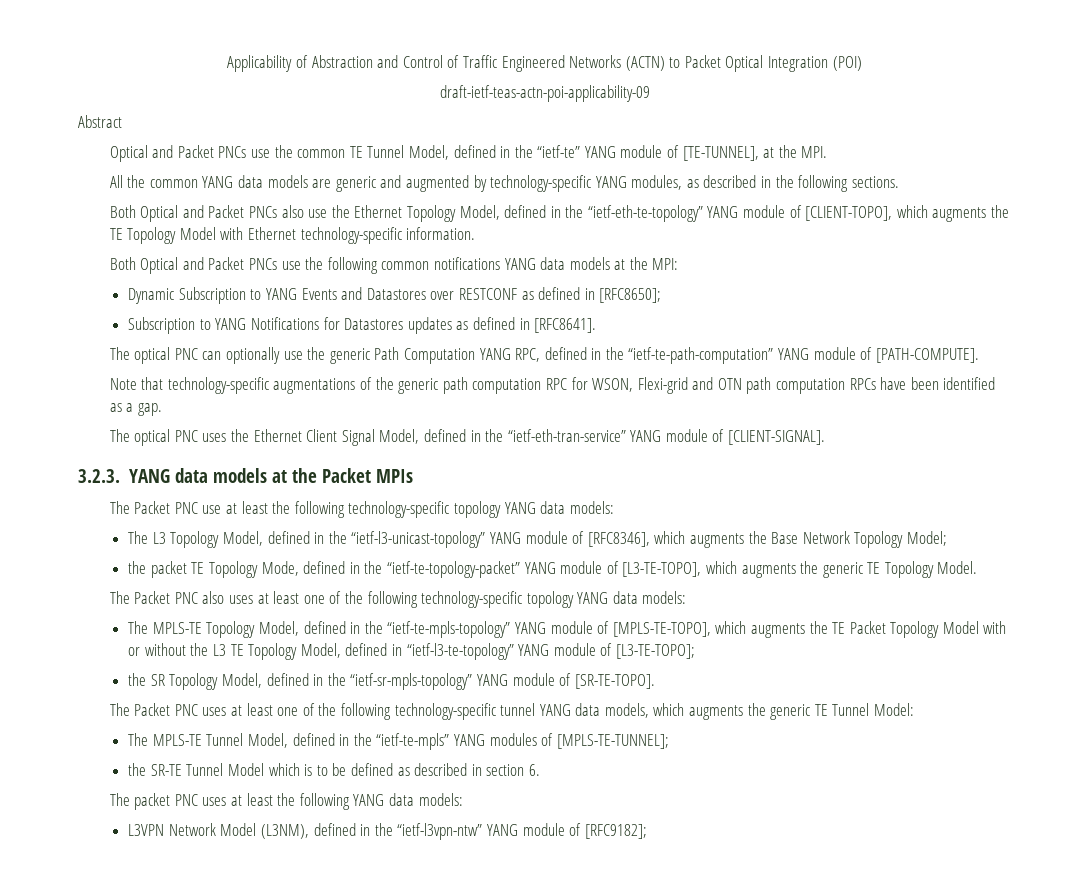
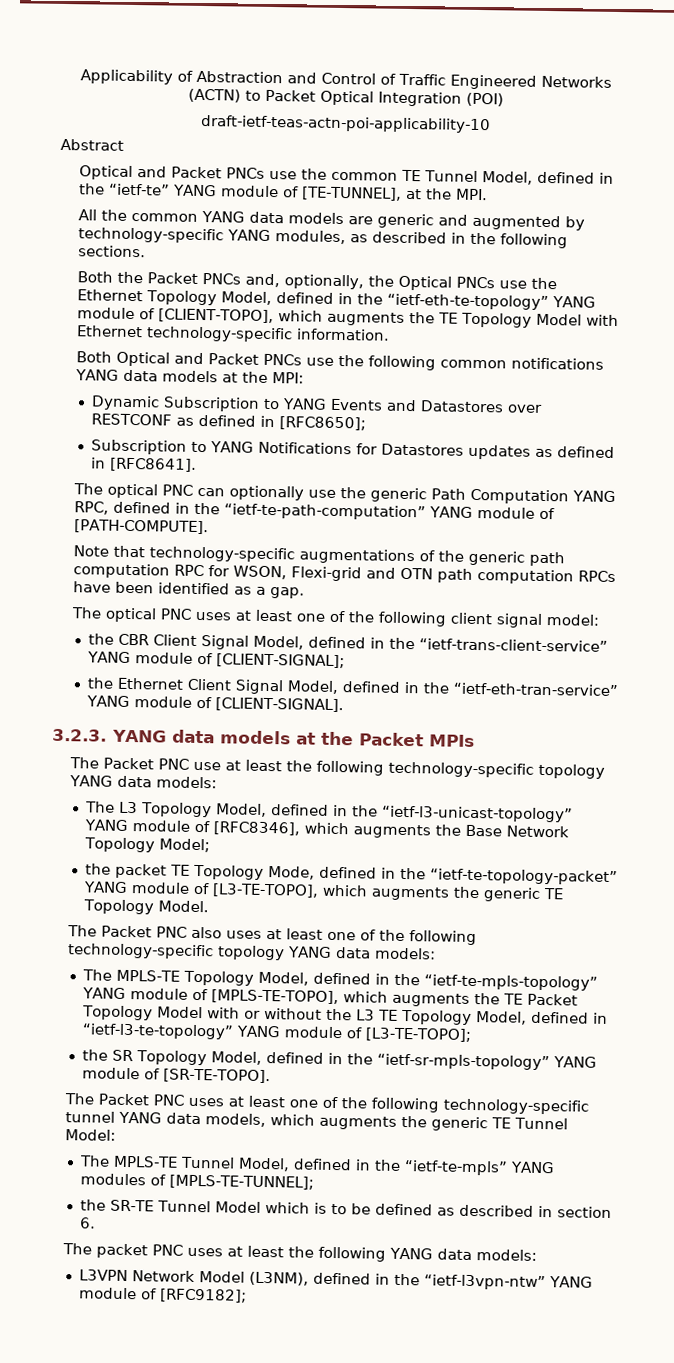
[439,85,650,102] draft-ietf-teas-actn-poi-applicability-09 -> [199,114,491,134] draft-ietf-teas-actn-poi-applicability-10
[140,205,304,222] Optical and Packet PNCs also -> [117,271,496,291] the Packet PNCs and, optionally, the Optical PNCs
(227, 437) none -> [235,609,600,628] [88,633,609,652] [87,651,346,669] at least one of the following client signal model: // the CBR Client Signal Model, defined in the “ietf-trans-client-service” YANG module of [CLIENT-SIGNAL]; //

